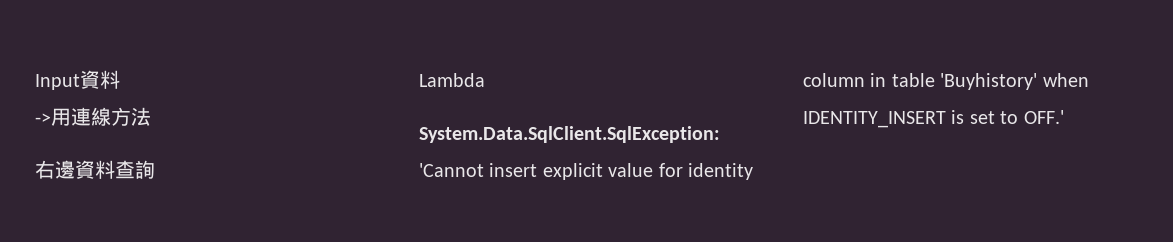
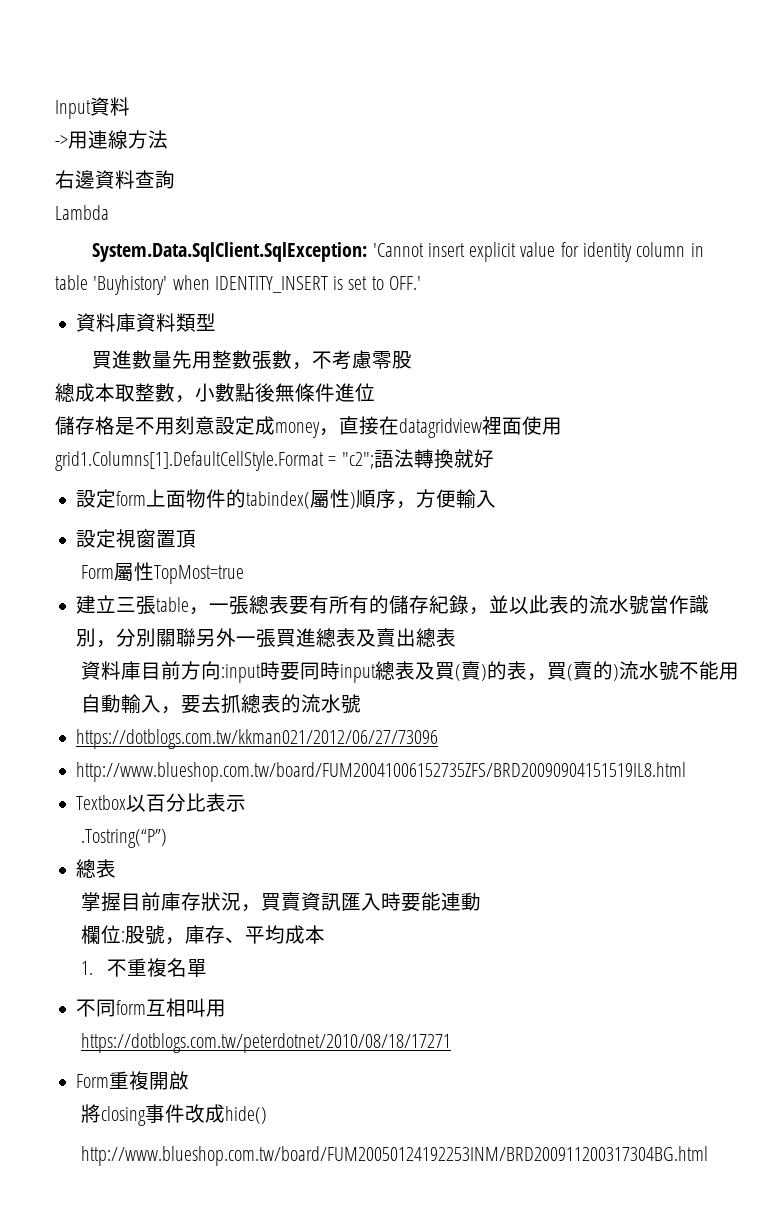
(1064, 117) none -> [76,313,217,332] [92,350,413,370] [55,383,375,403] [55,416,562,438] [55,449,494,471] [76,489,497,509] [76,529,197,548] [81,562,245,584] [76,595,710,615] [76,628,457,648] [81,661,740,683] [81,694,362,714] [76,729,439,749] [76,762,687,782] [76,793,247,812] [81,829,168,848] [76,859,117,878] [81,892,482,912] [81,925,326,945] [81,958,208,977] [76,998,227,1017] [81,1033,452,1053] [76,1071,190,1090] [81,1104,268,1126] [81,1146,709,1166] // 資料庫資料類型 // 買進數量先用整數張數，不考慮零股 // 總成本取整數，小數點後無條件進位 // 儲存格是不用刻意設定成money，直接在datagridview裡面使用grid1.Columns[1].DefaultCellStyle.Format = "c2";語法轉換就好 // 設定form上面物件的tabindex(屬性)順序，方便輸入 // 設定視窗置頂 // Form屬性TopMost=true // 建立三張table，一張總表要有所有的儲存紀錄，並以此表的流水號當作識別，分別關聯另外一張買進總表及賣出總表 // 資料庫目前方向:input時要同時input總表及買(賣)的表，買(賣的)流水號不能用自動輸入，要去抓總表的流水號 // https://dotblogs.com.tw/kkman021/2012/06/27/73096 // http://www.blueshop.com.tw/board/FUM20041006152735ZFS/BRD20090904151519IL8.html // Textbox以百分比表示 // .Tostring(“P”) // 總表 // 掌握目前庫存狀況，買賣資訊匯入時要能連動 // 欄位:股號，庫存、平均成本 // 1.不重複名單 // 不同form互相叫用 // https://dotblogs.com.tw/peterdotnet/2010/08/18/17271 // Form重複開啟 // 將closing事件改成hide() // http://www.blueshop.com.tw/board/FUM20050124192253INM/BRD200911200317304BG.html

